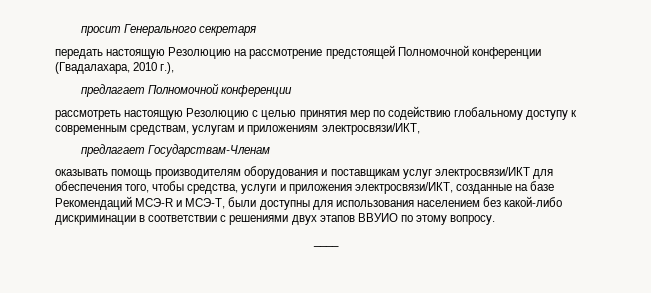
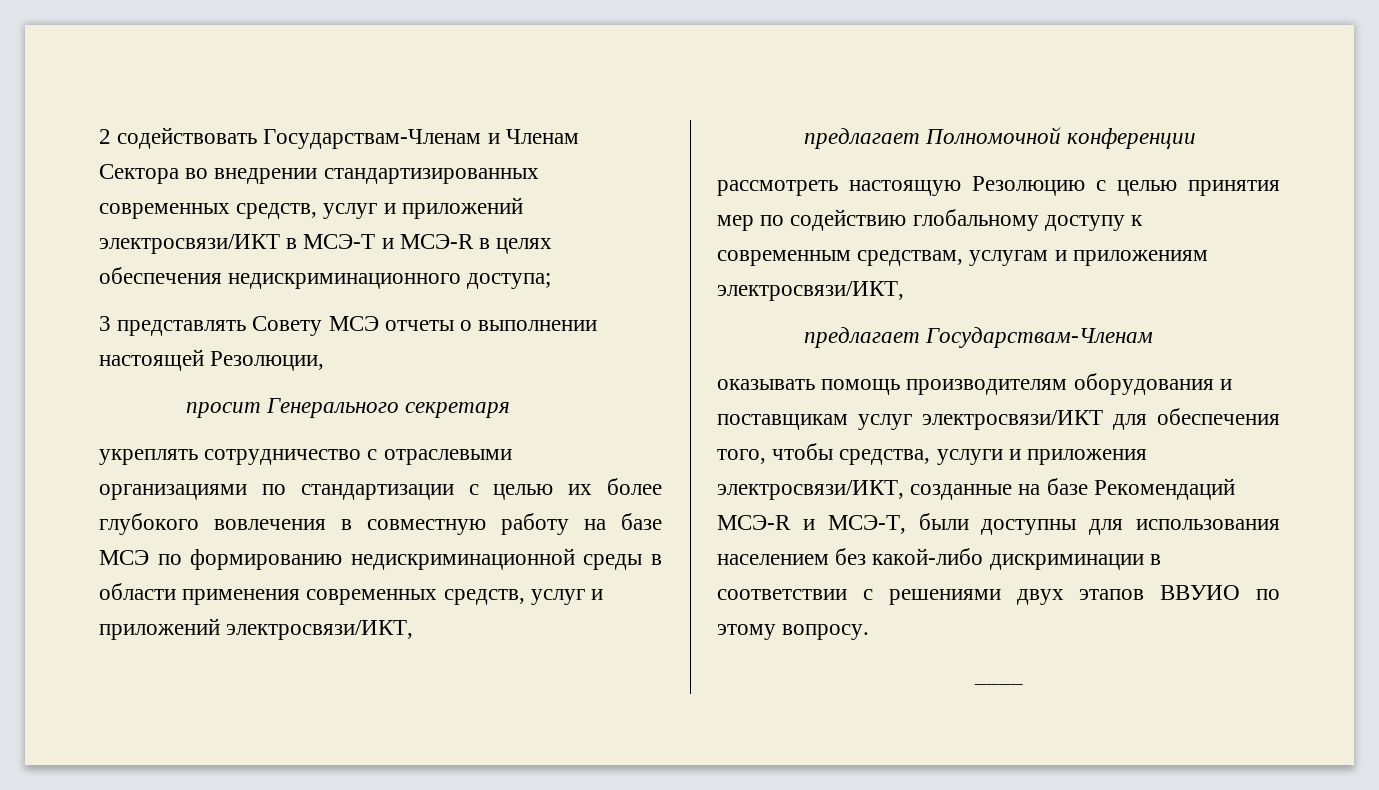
[81,24,257,36] [55,45,541,59] [55,62,175,74] просит Генерального секретаря // передать настоящую Резолюцию на рассмотрение предстоящей Полномочной конференции (Гвадалахара, 2010 г.), -> [99,127,579,149] [99,164,539,184] [99,197,523,219] [99,234,553,254] [99,267,552,289] [99,316,598,336] [99,349,325,371] [185,398,511,418] [99,449,512,465] [99,478,662,500] [99,513,662,535] [99,548,662,570] [99,583,604,605] [99,618,414,640] 2 содействовать Государствам-Членам и Членам Сектора во внедрении стандартизированных современных средств, услуг и приложений электросвязи/ИКТ в МСЭ-T и МСЭ-R в целях обеспечения недискриминационного доступа; // 3 представлять Совету МСЭ отчеты о выполнении настоящей Резолюции, // просит Генерального секретаря // укреплять сотрудничество с отраслевыми организациями по стандартизации с целью их более глубокого вовлечения в совместную работу на базе МСЭ по формированию недискриминационной среды в области применения современных средств, услуг и приложений электросвязи/ИКТ,

